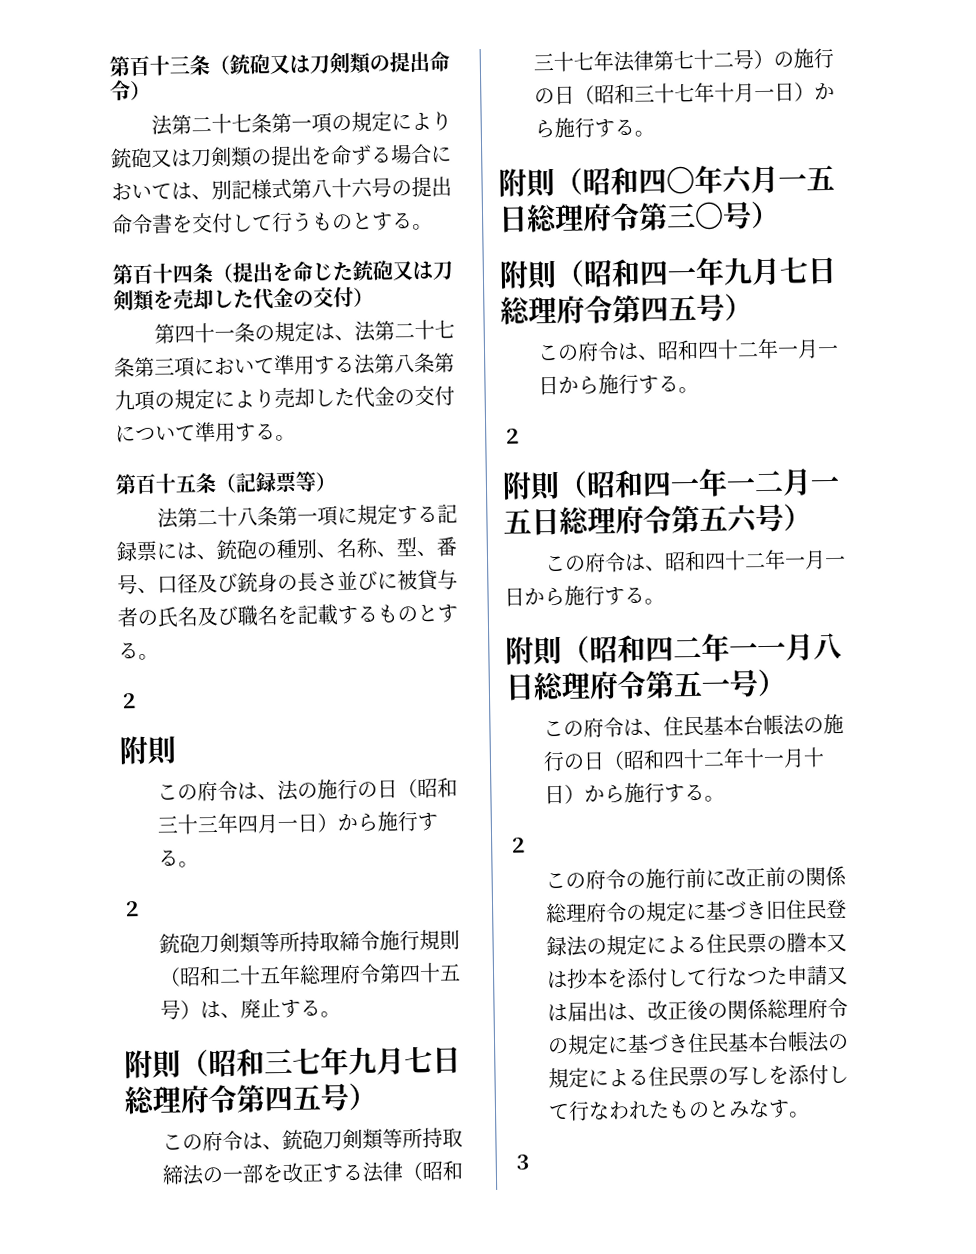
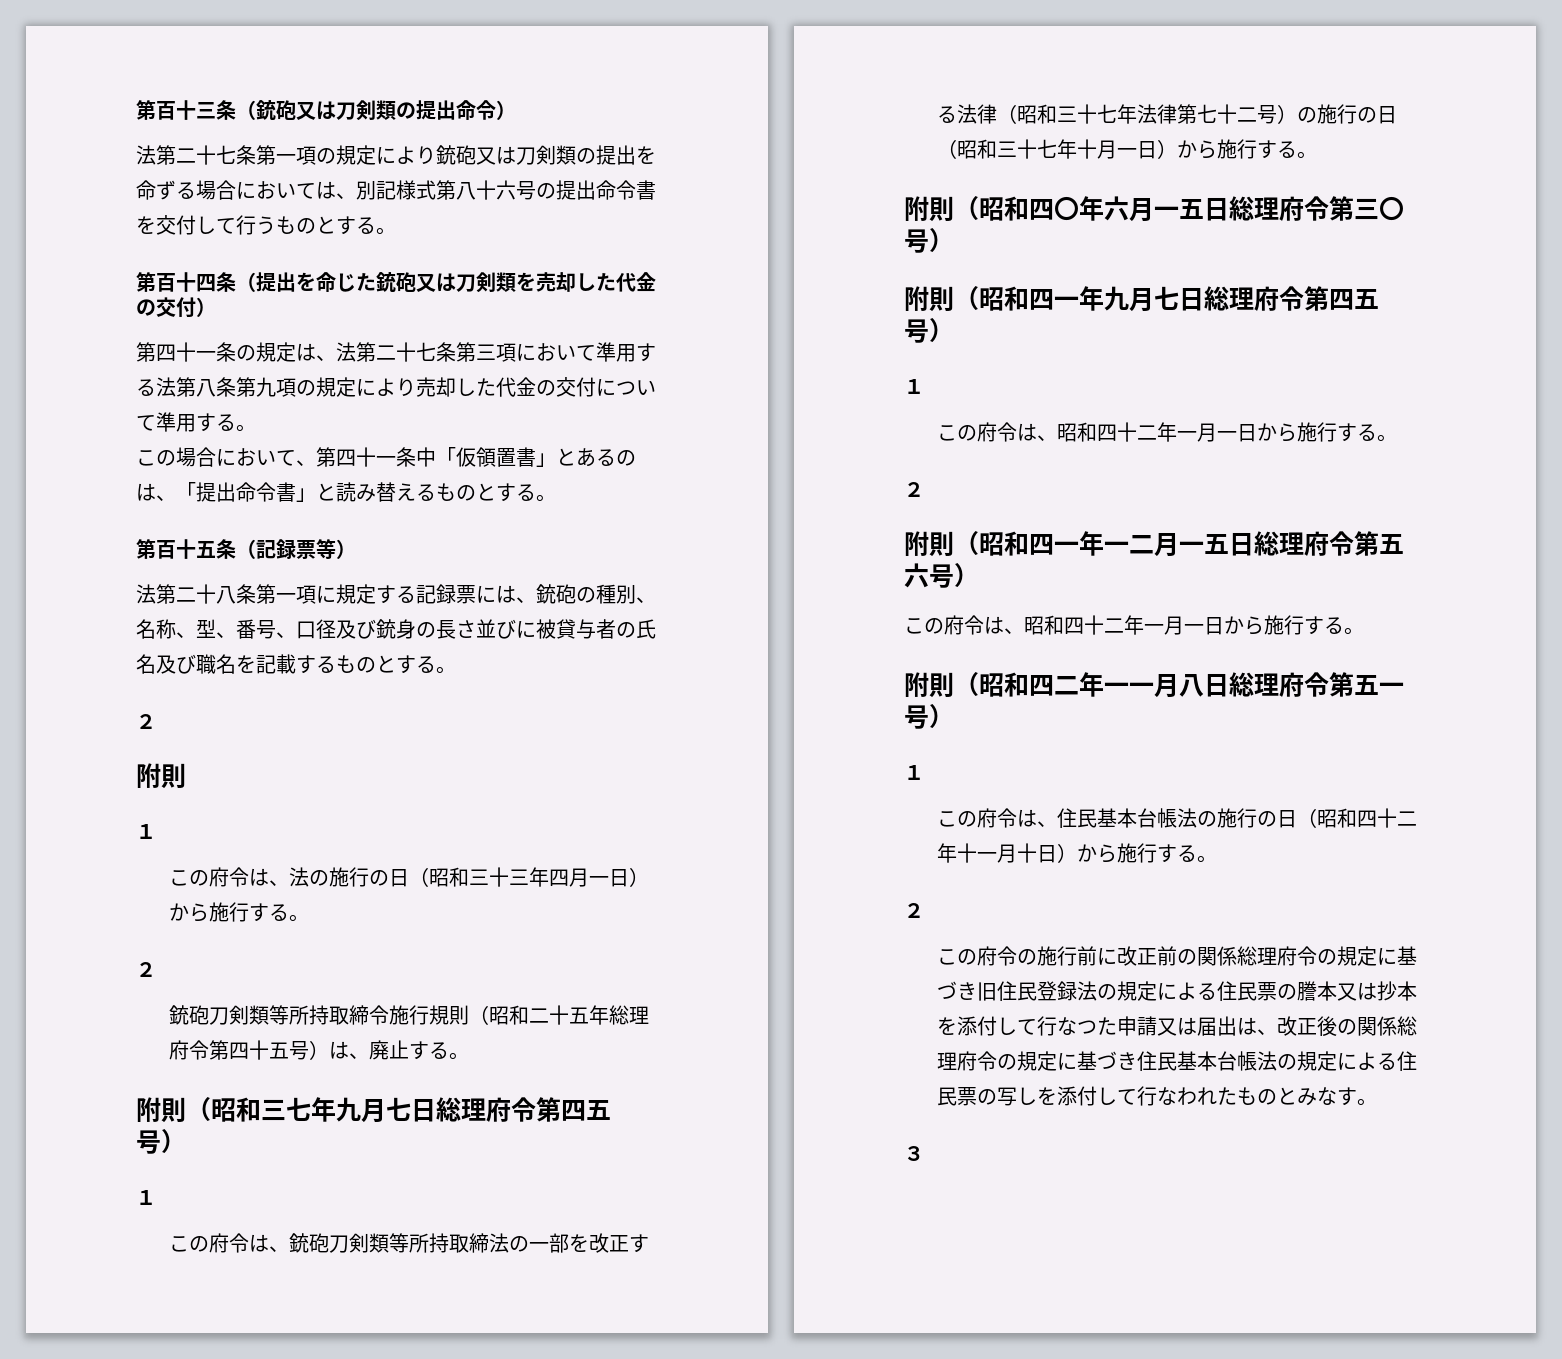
(296, 438) none -> [136,447,636,467] [136,482,556,502] // この場合において、第四十一条中「仮領置書」とあるのは、「提出命令書」と読み替えるものとする。
(176, 750) none -> [136,824,156,839] // １
(377, 1096) none -> [136,1190,156,1205] // １
(753, 307) none -> [904,379,924,394] // １
(787, 682) none -> [904,765,924,780] // １

